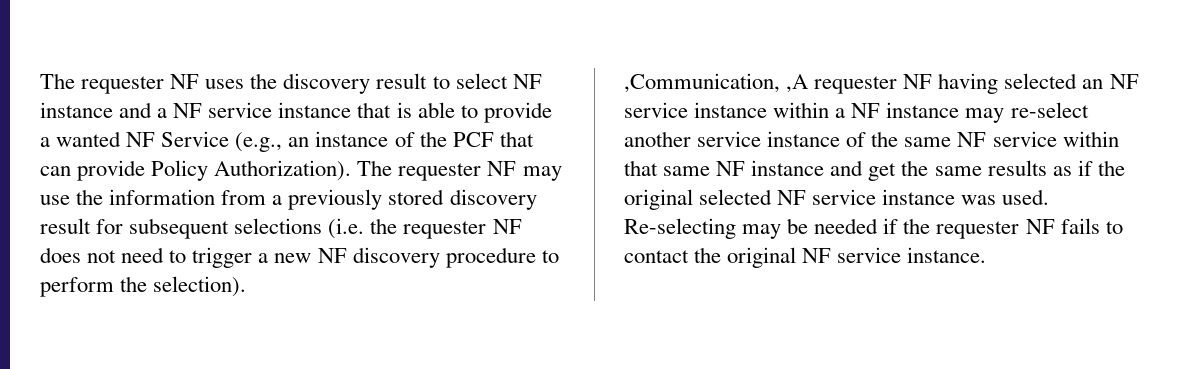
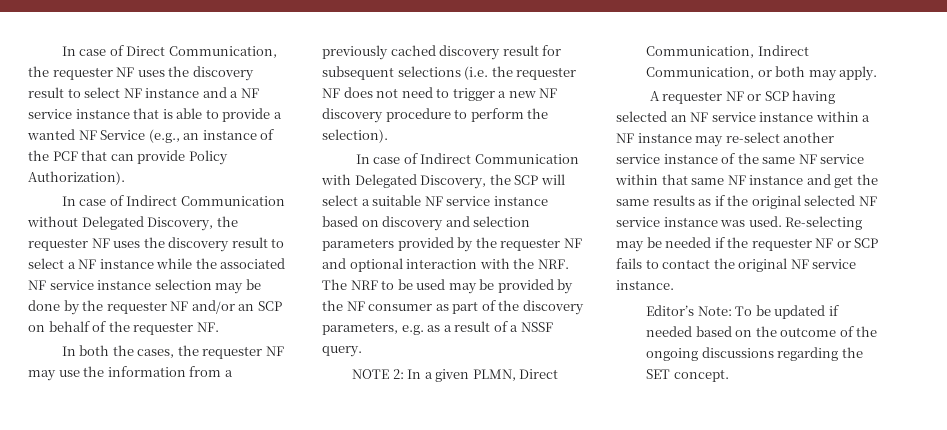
[40,73,75,89] The -> [61,45,277,58] [28,66,49,77] In case of Direct Communication, the
[357,160,393,176] The -> [61,195,285,206] [27,216,238,231] [28,237,285,252] [28,258,286,269] [28,279,261,294] [28,300,282,315] [28,321,219,335] [61,345,199,358] // In case of Indirect Communication without Delegated Discovery, the requester NF uses the discovery result to select a NF instance while the associated NF service instance selection may be done by the requester NF and/or an SCP on behalf of the requester NF. // In both the cases, the
[388,189,445,205] stored -> [390,45,436,56] cached
[624,73,933,94] ,Communication, ,A requester NF -> [355,153,579,164] [321,174,565,189] [322,195,548,206] [322,216,531,231] [322,237,582,252] [322,258,569,272] [322,279,574,294] [322,300,584,315] [322,321,553,335] [322,346,362,357] [352,369,559,382] [646,45,809,58] [646,66,878,81] [649,91,789,104] In case of Indirect Communication with Delegated Discovery, the SCP will select a suitable NF service instance based on discovery and selection parameters provided by the requester NF and optional interaction with the NRF. The NRF to be used may be provided by the NF consumer as part of the discovery parameters, e.g. as a result of a NSSF query. // NOTE 2: In a given PLMN, Direct Communication, Indirect Communication, or both may apply. // A requester NF or SCP
(1055, 226) none -> [836,238,879,248] or SCP
(987, 255) none -> [646,305,839,319] [646,326,878,337] [646,347,863,361] [646,369,729,382] // Editor’s Note: To be updated if needed based on the outcome of the ongoing discussions regarding the SET concept.

